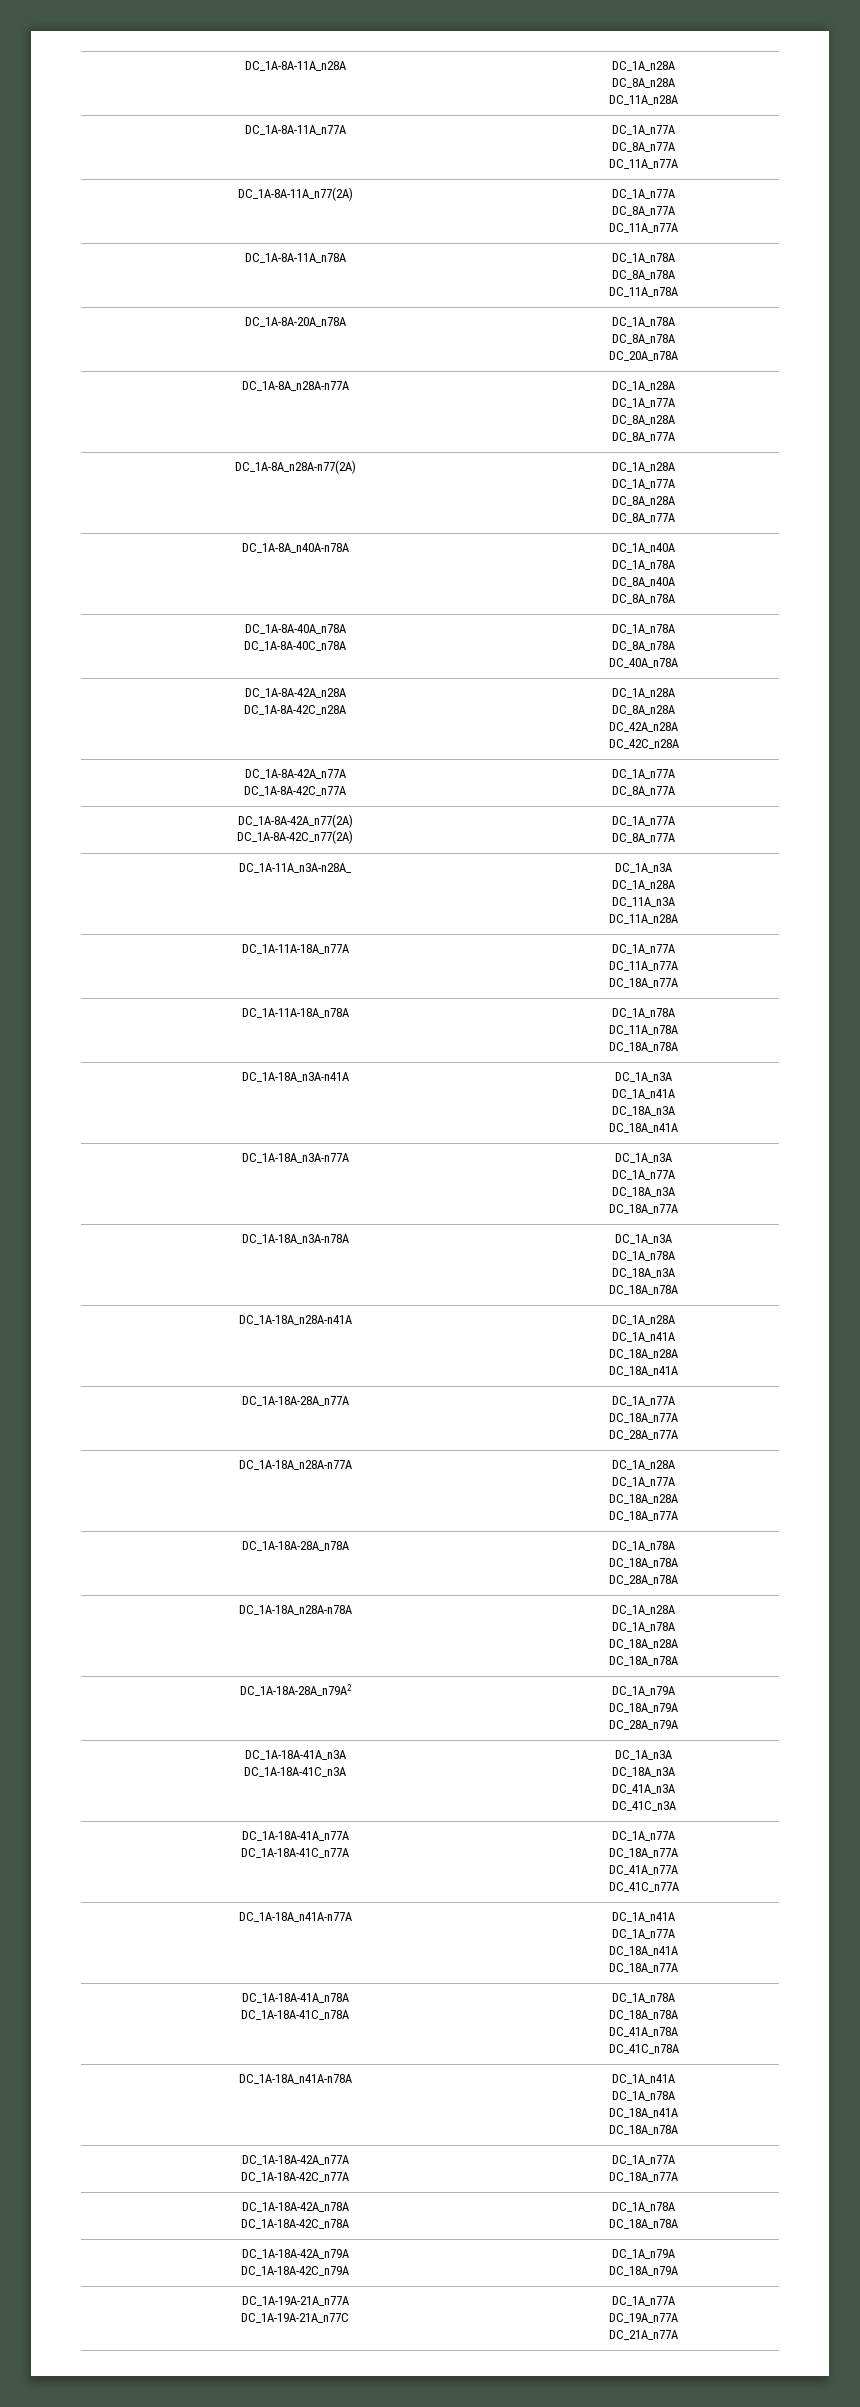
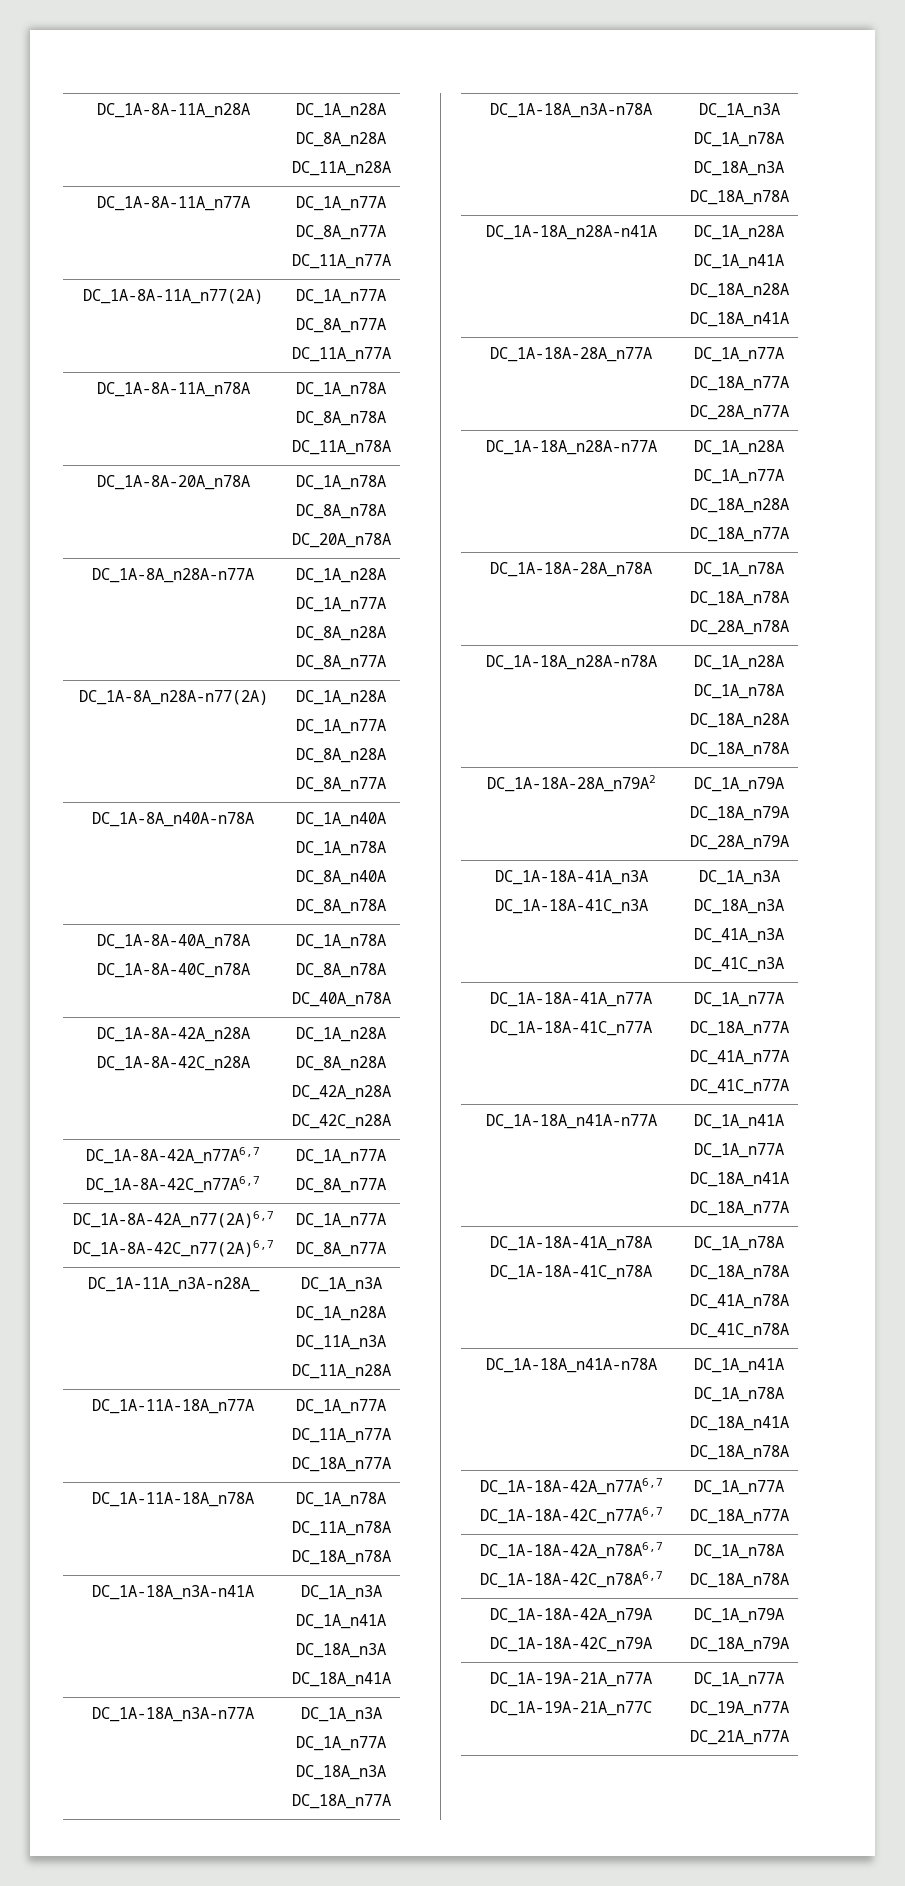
[244,769,346,779] [244,786,346,796] [612,769,675,779] [612,786,675,796] [237,814,353,828] [237,830,353,844] DC_1A-8A-42A_n77A // DC_1A-8A-42C_n77A | DC_1A_n77A // DC_8A_n77A // DC_1A-8A-42A_n77(2A) // DC_1A-8A-42C_n77(2A) -> [86,1147,260,1164] [86,1176,260,1193] [296,1149,386,1164] [296,1178,386,1193] [72,1211,274,1228] [72,1240,274,1257] DC_1A-8A-42A_n77A6,7 // DC_1A-8A-42C_n77A6,7 | DC_1A_n77A // DC_8A_n77A // DC_1A-8A-42A_n77(2A)6,7 // DC_1A-8A-42C_n77(2A)6,7
[241,2155,349,2165] [241,2172,349,2182] [612,2155,675,2165] [609,2172,678,2182] [241,2202,349,2212] [241,2219,349,2229] DC_1A-18A-42A_n77A // DC_1A-18A-42C_n77A | DC_1A_n77A // DC_18A_n77A // DC_1A-18A-42A_n78A // DC_1A-18A-42C_n78A -> [479,1478,663,1495] [479,1507,663,1524] [694,1480,784,1495] [689,1509,789,1524] [479,1542,663,1559] [479,1571,663,1588] DC_1A-18A-42A_n77A6,7 // DC_1A-18A-42C_n77A6,7 | DC_1A_n77A // DC_18A_n77A // DC_1A-18A-42A_n78A6,7 // DC_1A-18A-42C_n78A6,7

